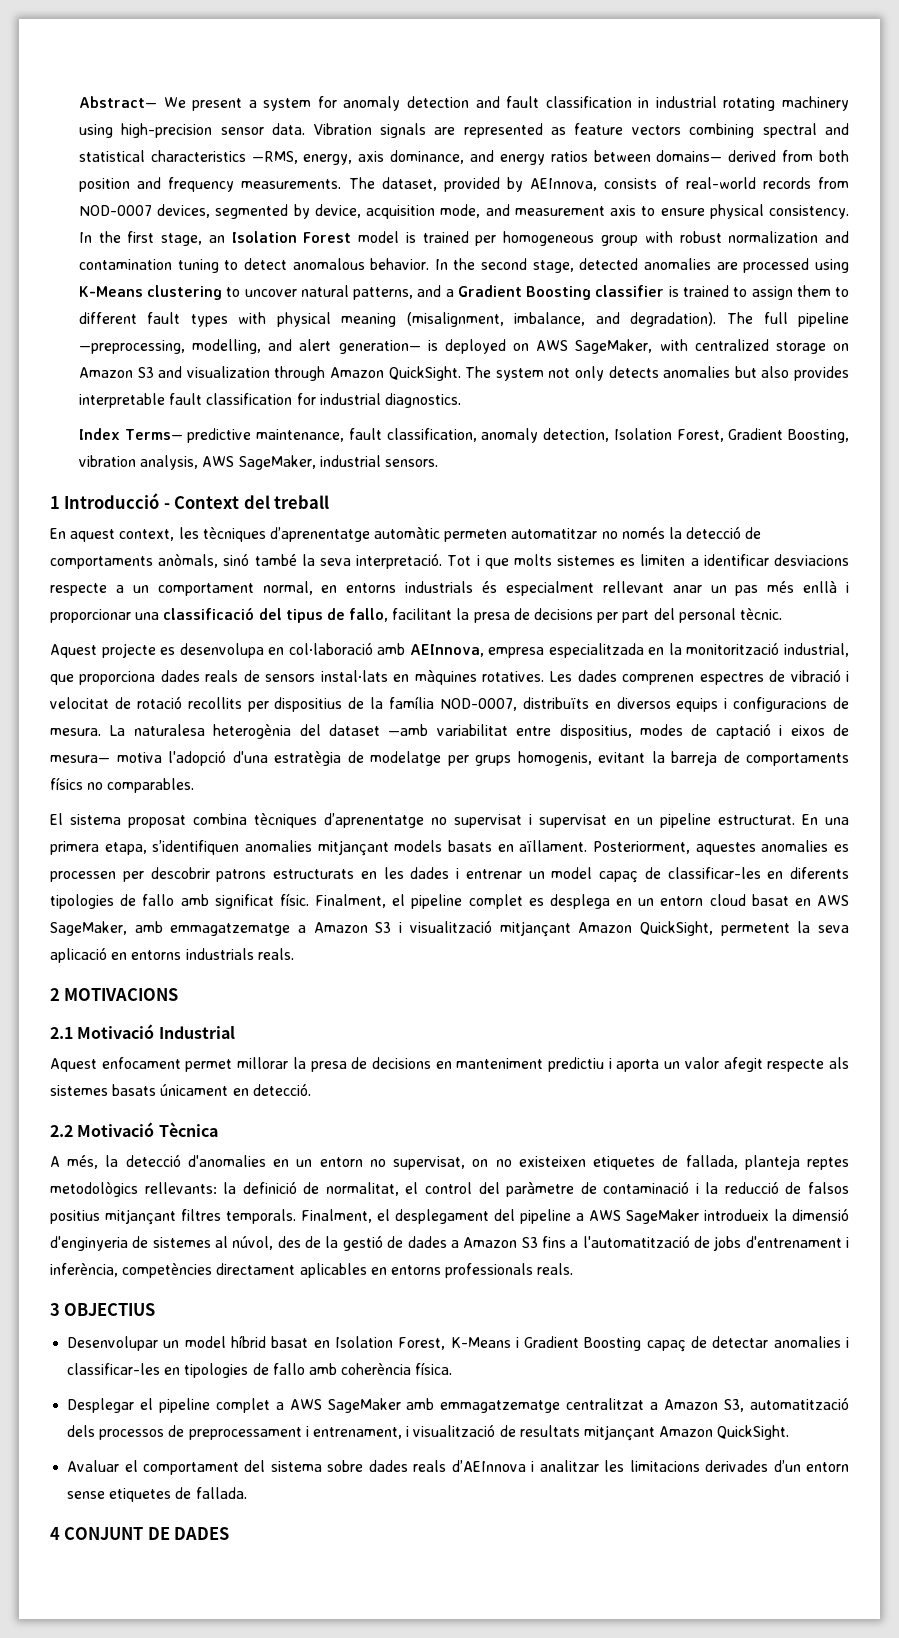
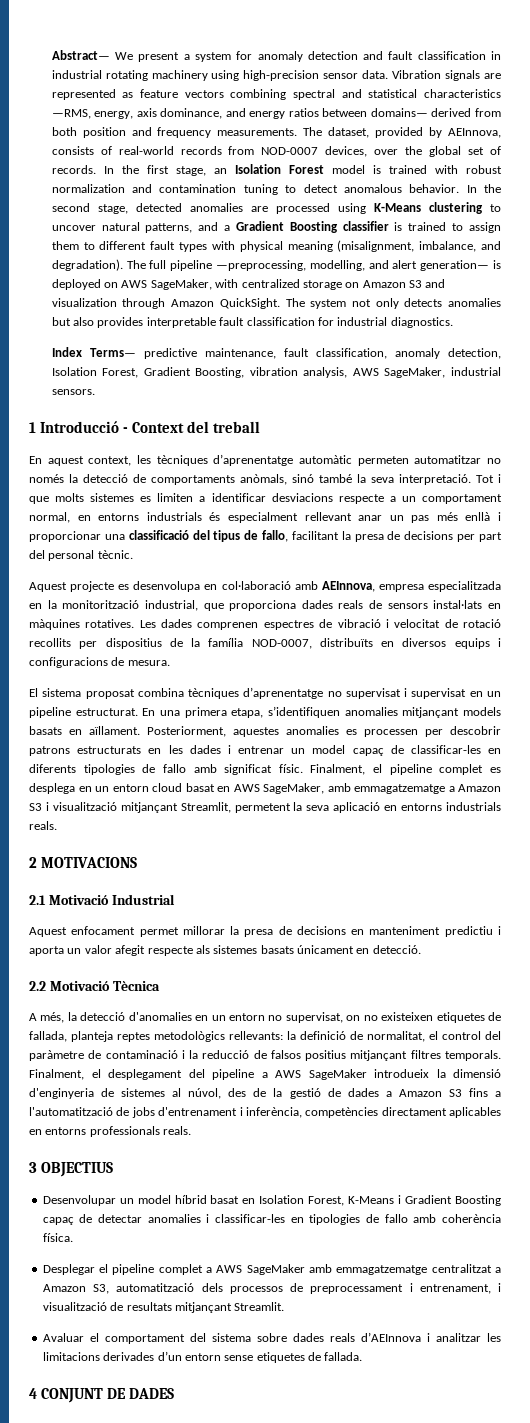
[215,204,850,219] segmented by device, acquisition mode, and measurement axis to ensure physical consistency. -> [374,146,502,157] [51,165,96,174] over the global set of records.
[475,231,638,246] per homogeneous group -> (427, 169) none
[109,723,849,739] [50,750,849,766] [50,777,195,793] La naturalesa heterogènia del dataset —amb variabilitat entre dispositius, modes de captació i eixos de mesura— motiva l'adopció d'una estratègia de modelatge per grups homogenis, evitant la barreja de comportaments físics no comparables. -> (170, 663) none
[578,921,713,936] Amazon QuickSight, -> [180,802,231,813] Streamlit,
[659,1425,790,1440] Amazon QuickSight. -> [234,1302,285,1311] Streamlit.

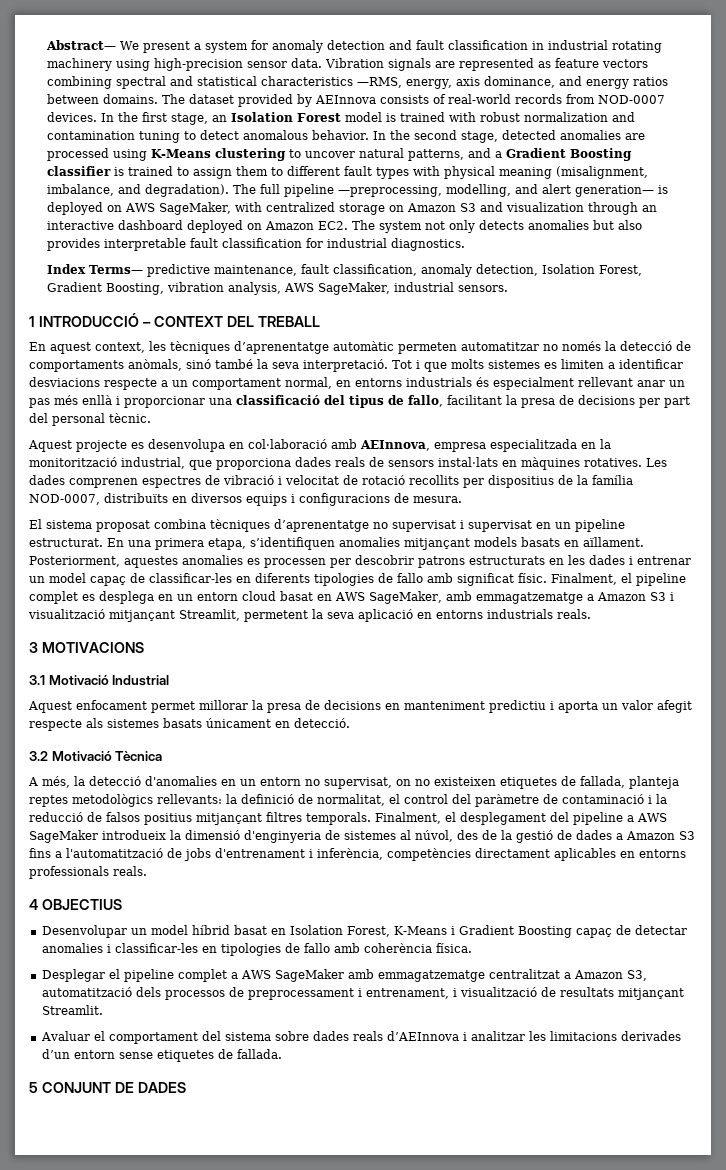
[370,108,502,117] [51,127,370,138] domains— derived from both position and frequency measurements. The dataset, -> [102,94,234,104] domains. The dataset
[448,128,501,138] AEInnova, -> [314,95,376,104] AEInnova
[325,146,502,157] [51,165,96,174] devices, over the global set of records. -> [46,112,97,122] devices.
[171,298,280,309] Amazon QuickSight. -> [642,205,658,212] [46,220,348,233] an interactive dashboard deployed on Amazon EC2.
[40,421,261,433] Introducció - Context del treball -> [38,313,320,327] INTRODUCCIÓ – CONTEXT DEL TREBALL
[29,857,37,868] 2 -> [29,642,38,653] 3
[29,895,46,905] 2.1 -> [29,675,45,685] 3.1
[29,981,46,991] 2.2 -> [29,751,48,761] 3.2
[29,1162,37,1173] 3 -> [29,899,38,910] 4
[29,1388,37,1399] 4 -> [29,1082,38,1093] 5

